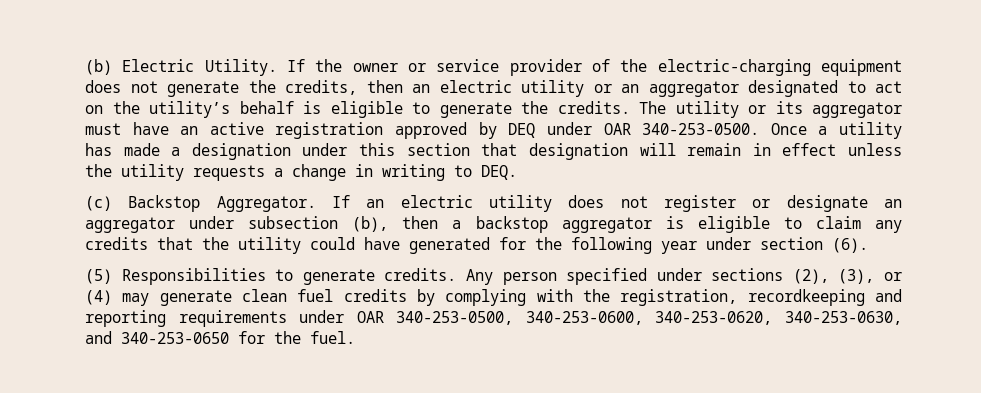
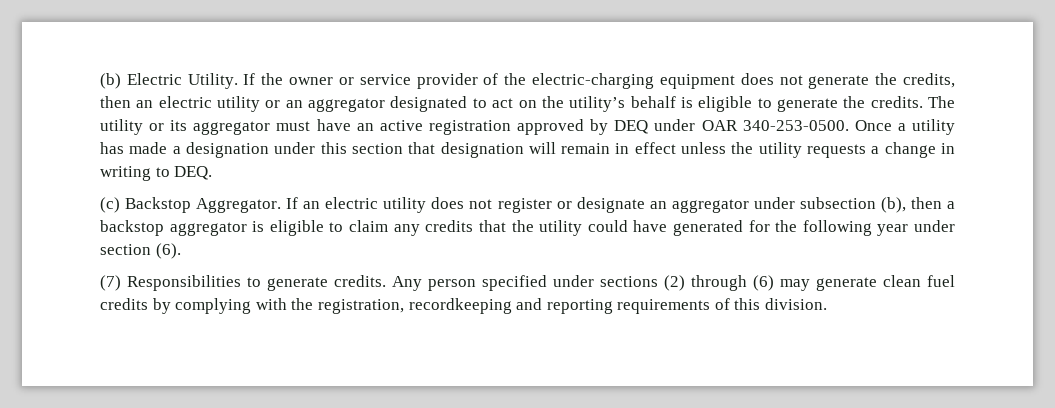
[85,269,112,284] (5) -> [100,275,121,291] (7)
[792,269,903,284] [85,290,112,305] (2), (3), or (4) -> [664,275,774,291] (2) through (6)
[299,310,902,325] [85,331,355,344] under OAR 340-253-0500, 340-253-0600, 340-253-0620, 340-253-0630, and 340-253-0650 for the fuel. -> [714,298,828,310] of this division.

